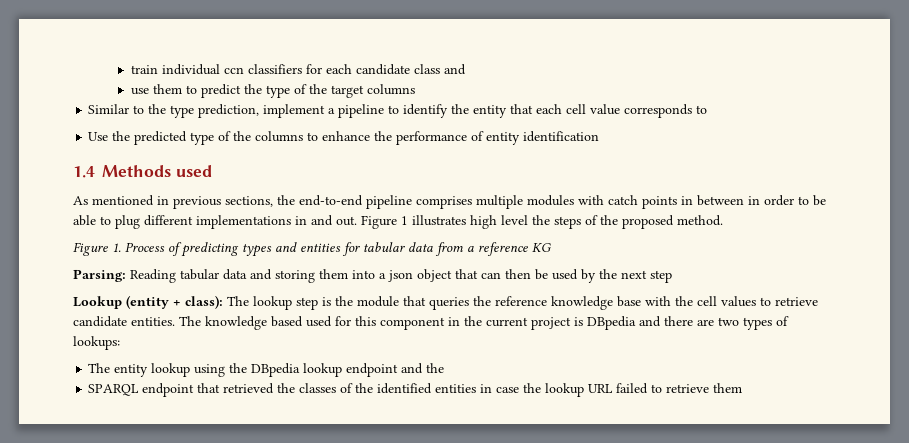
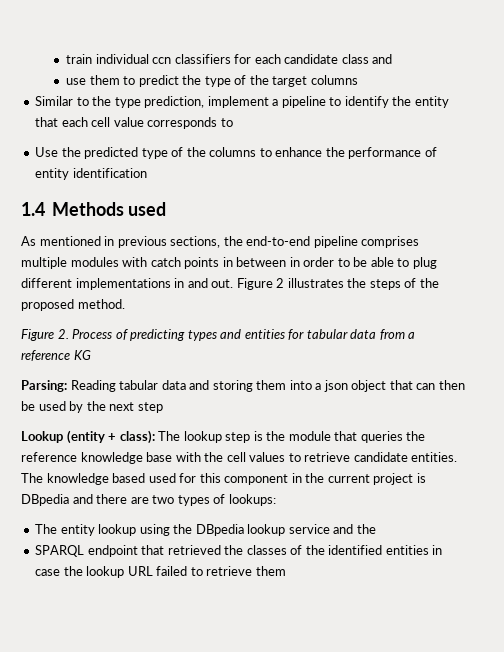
[401,215,528,229] 1 illustrates high level -> [276,278,344,288] 2 illustrates
[112,243,121,252] 1. -> [57,329,69,339] 2.
[346,363,399,377] endpoint -> [288,524,330,534] service

